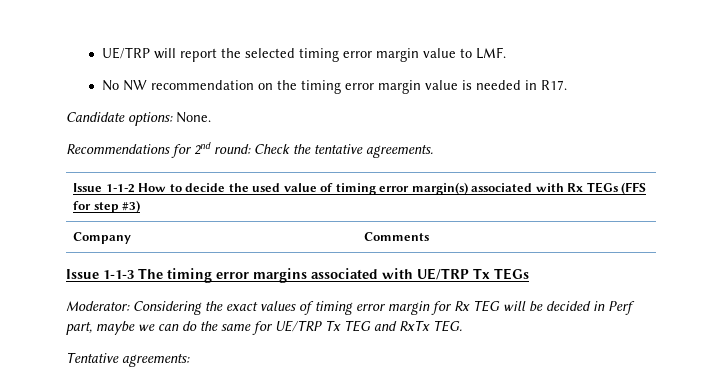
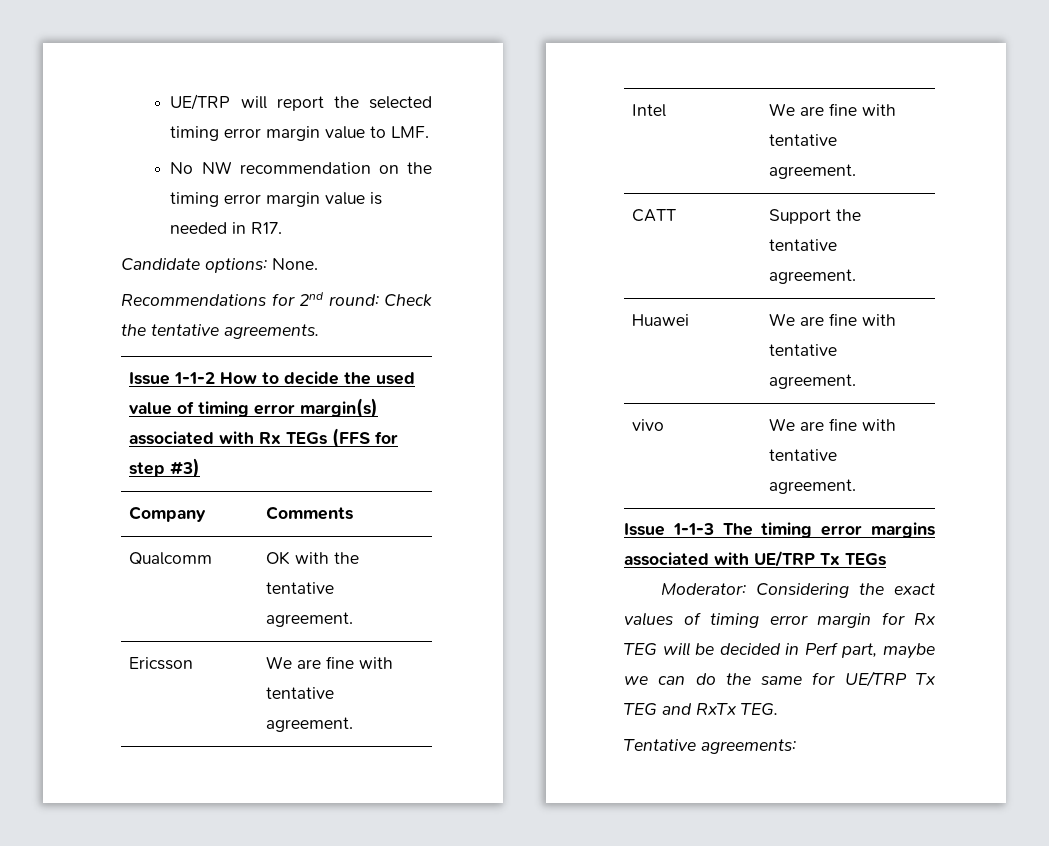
(430, 236) none -> [129,552,213,565] [266,551,360,565] [266,582,335,594] [266,612,354,627] [129,657,194,670] [266,656,394,669] [266,687,335,699] [266,717,354,732] [632,104,667,117] [769,103,897,116] [769,134,838,146] [769,164,857,179] [632,209,677,222] [769,209,862,224] [769,239,838,251] [769,269,857,284] [632,314,690,326] [769,313,897,326] [769,344,838,356] [769,374,857,389] [632,419,665,431] [769,418,897,431] [769,449,838,461] [769,479,857,494] // Qualcomm | OK with the tentative agreement. // Ericsson | We are fine with tentative agreement. // Intel | We are fine with tentative agreement. // CATT | Support the tentative agreement. // Huawei | We are fine with tentative agreement. // vivo | We are fine with tentative agreement.

